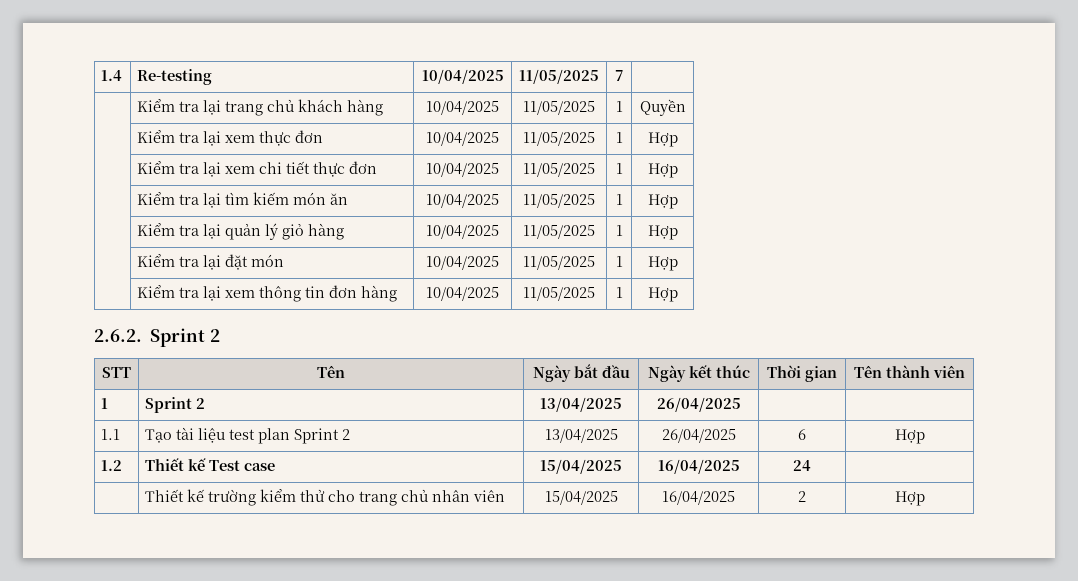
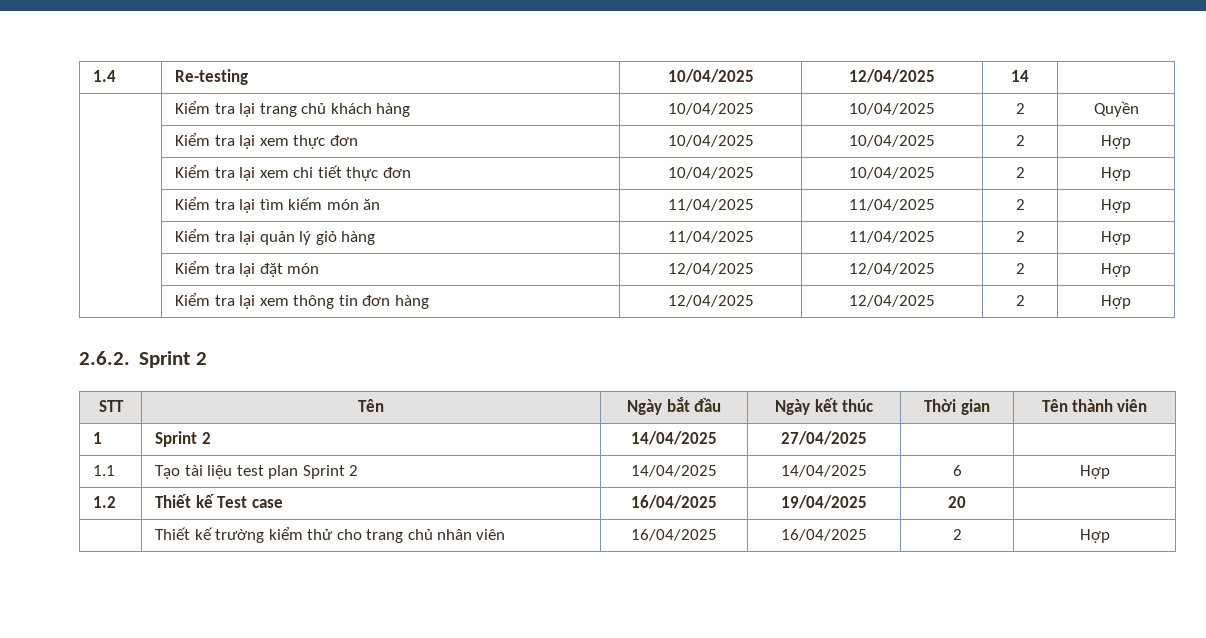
[519,69,599,84] [614,70,624,81] 11/05/2025 | 7 -> [849,69,935,83] [1011,70,1029,82] 12/04/2025 | 14
[523,101,595,115] [615,101,623,112] 11/05/2025 | 1 -> [849,103,935,115] [1015,103,1025,114] 10/04/2025 | 2
[523,132,595,146] [615,132,623,143] 11/05/2025 | 1 -> [849,135,935,147] [1015,135,1025,146] 10/04/2025 | 2
[523,163,595,177] [615,163,623,174] 11/05/2025 | 1 -> [849,167,935,179] [1015,167,1025,178] 10/04/2025 | 2
[426,194,499,208] [523,194,595,208] [615,194,623,205] 10/04/2025 | 11/05/2025 | 1 -> [667,199,754,211] [849,199,935,211] [1015,199,1025,210] 11/04/2025 | 11/04/2025 | 2
[426,225,499,239] [523,225,595,239] [615,225,623,236] 10/04/2025 | 11/05/2025 | 1 -> [667,231,754,243] [849,231,935,243] [1015,231,1025,242] 11/04/2025 | 11/04/2025 | 2
[426,256,499,270] [523,256,595,270] [615,256,623,267] 10/04/2025 | 11/05/2025 | 1 -> [667,263,754,275] [849,263,935,275] [1015,263,1025,274] 12/04/2025 | 12/04/2025 | 2
[426,287,499,301] [523,287,595,301] [615,287,623,298] 10/04/2025 | 11/05/2025 | 1 -> [667,295,754,307] [849,295,935,307] [1015,295,1025,306] 12/04/2025 | 12/04/2025 | 2
[540,397,622,412] [656,397,741,412] 13/04/2025 | 26/04/2025 -> [631,431,717,445] [781,431,867,445] 14/04/2025 | 27/04/2025
[544,429,618,443] [661,429,736,443] 13/04/2025 | 26/04/2025 -> [631,465,717,477] [781,465,867,477] 14/04/2025 | 14/04/2025
[540,459,622,474] [657,459,740,474] [793,460,811,471] | 15/04/2025 | 16/04/2025 | 24 -> [631,495,717,509] [781,495,867,509] [948,496,966,508] | 16/04/2025 | 19/04/2025 | 20
[544,491,618,505] 15/04/2025 -> [631,529,717,541] 16/04/2025

